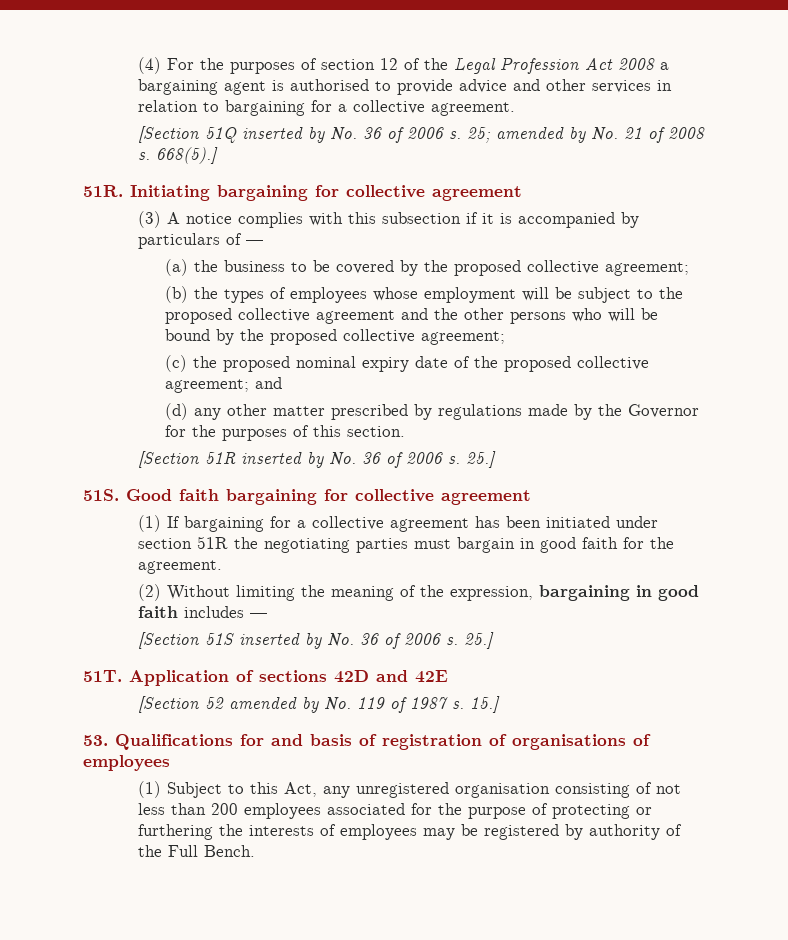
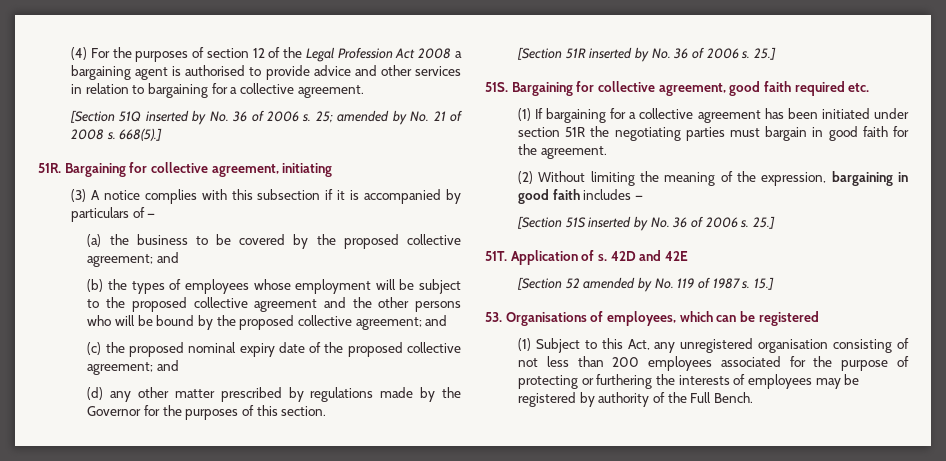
[130,185,522,201] Initiating bargaining for collective agreement -> [64,162,333,177] Bargaining for collective agreement, initiating
(689, 269) none -> [157,252,180,263] and
(505, 338) none -> [425,315,448,326] and
[126,489,531,505] Good faith bargaining for collective agreement -> [511,81,870,96] Bargaining for collective agreement, good faith required etc.
[259,670,327,682] sections -> [597,254,607,261] s.
[115,734,651,750] [83,755,170,771] Qualifications for and basis of registration of organisations of employees -> [505,311,819,326] Organisations of employees, which can be registered

